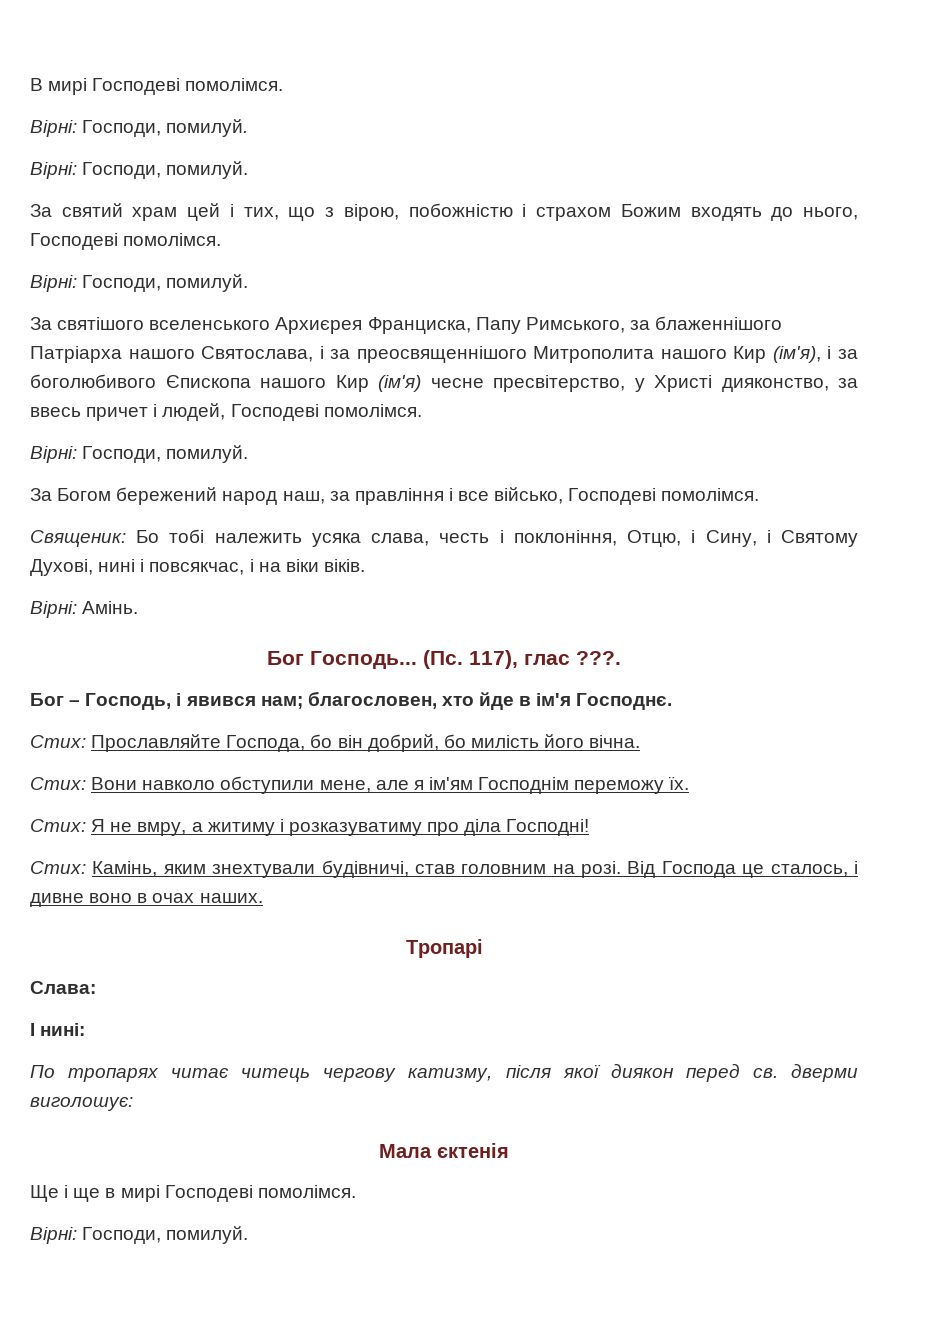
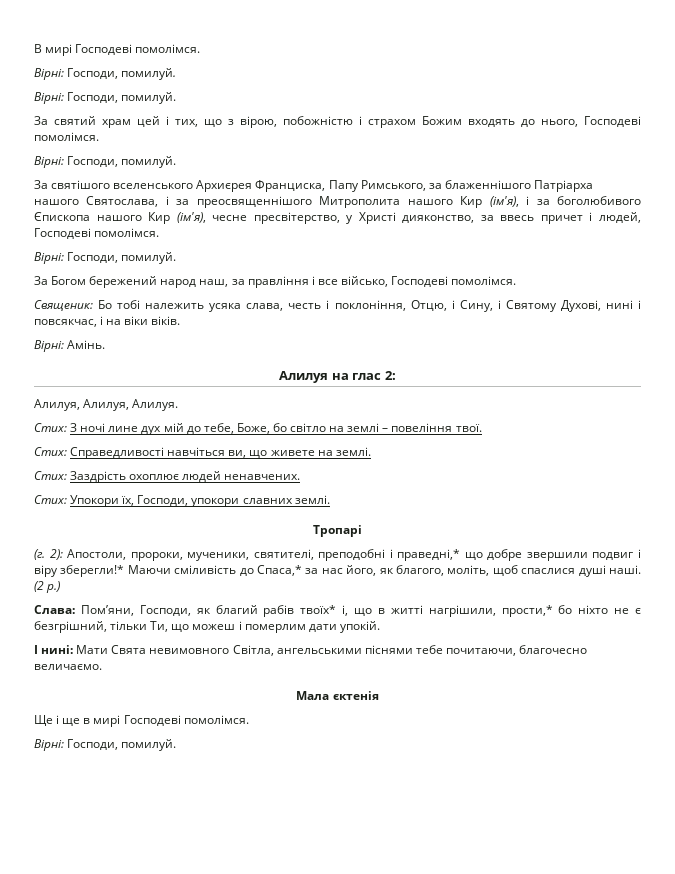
[378,374,421,392] (ім'я) -> [176,212,206,223] (ім'я),
[267,650,621,669] [30,691,673,710] [30,734,641,752] [30,776,690,794] [30,819,590,836] [30,860,858,878] [30,893,263,907] [405,939,483,958] [30,981,96,994] [30,1023,86,1036] [30,1063,859,1082] [30,1097,133,1111] Бог Господь... (Пс. 117), глас ???. // Бог – Господь, і явився нам; благословен, хто йде в ім'я Господнє. // Стих: Прославляйте Господа, бо він добрий, бо милість його вічна. // Стих: Вони навколо обступили мене, але я ім'ям Господнім переможу їх. // Стих: Я не вмру, а житиму і розказуватиму про діла Господні! // Стих: Камінь, яким знехтували будівничі, став головним на розі. Від Господа це сталось, і дивне воно в очах наших. // Тропарі // Слава: // І нині: // По тропарях читає читець чергову катизму, після якої диякон перед св. дверми виголошує: -> [279,371,396,383] [34,399,179,411] [34,423,482,435] [34,447,371,459] [34,471,301,483] [34,495,330,507] [313,525,362,537] [34,549,642,561] [34,565,641,577] [34,581,61,593] [34,605,641,617] [34,621,380,633] [34,645,588,656] [34,664,102,670] Алилуя на глас 2: // Алилуя, Алилуя, Алилуя. // Стих: З ночі лине дух мій до тебе, Боже, бо світло на землі – повеління твої. // Стих: Справедливості навчіться ви, що живете на землі. // Стих: Заздрість охоплює людей ненавчених. // Стих: Упокори їх, Господи, упокори славних землі. // Тропарі // (г. 2): Апостоли, пророки, мученики, святителі, преподобні і праведні,* що добре звершили подвиг і віру зберегли!* Маючи сміливість до Спаса,* за нас його, як благого, моліть, щоб спаслися душі наші. (2 р.) // Слава: Пом’яни, Господи, як благий рабів твоїх* і, що в житті нагрішили, прости,* бо ніхто не є безгрішний, тільки Ти, що можеш і померлим дати упокій. // І нині: Мати Свята невимовного Світла, ангельськими піснями тебе почитаючи, благочесно величаємо.

